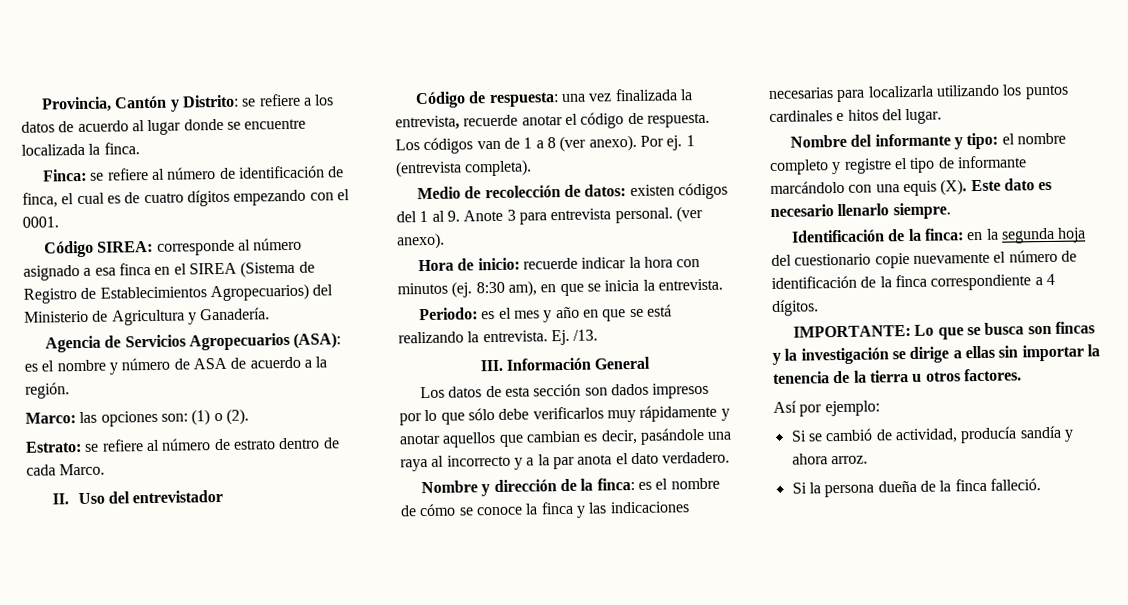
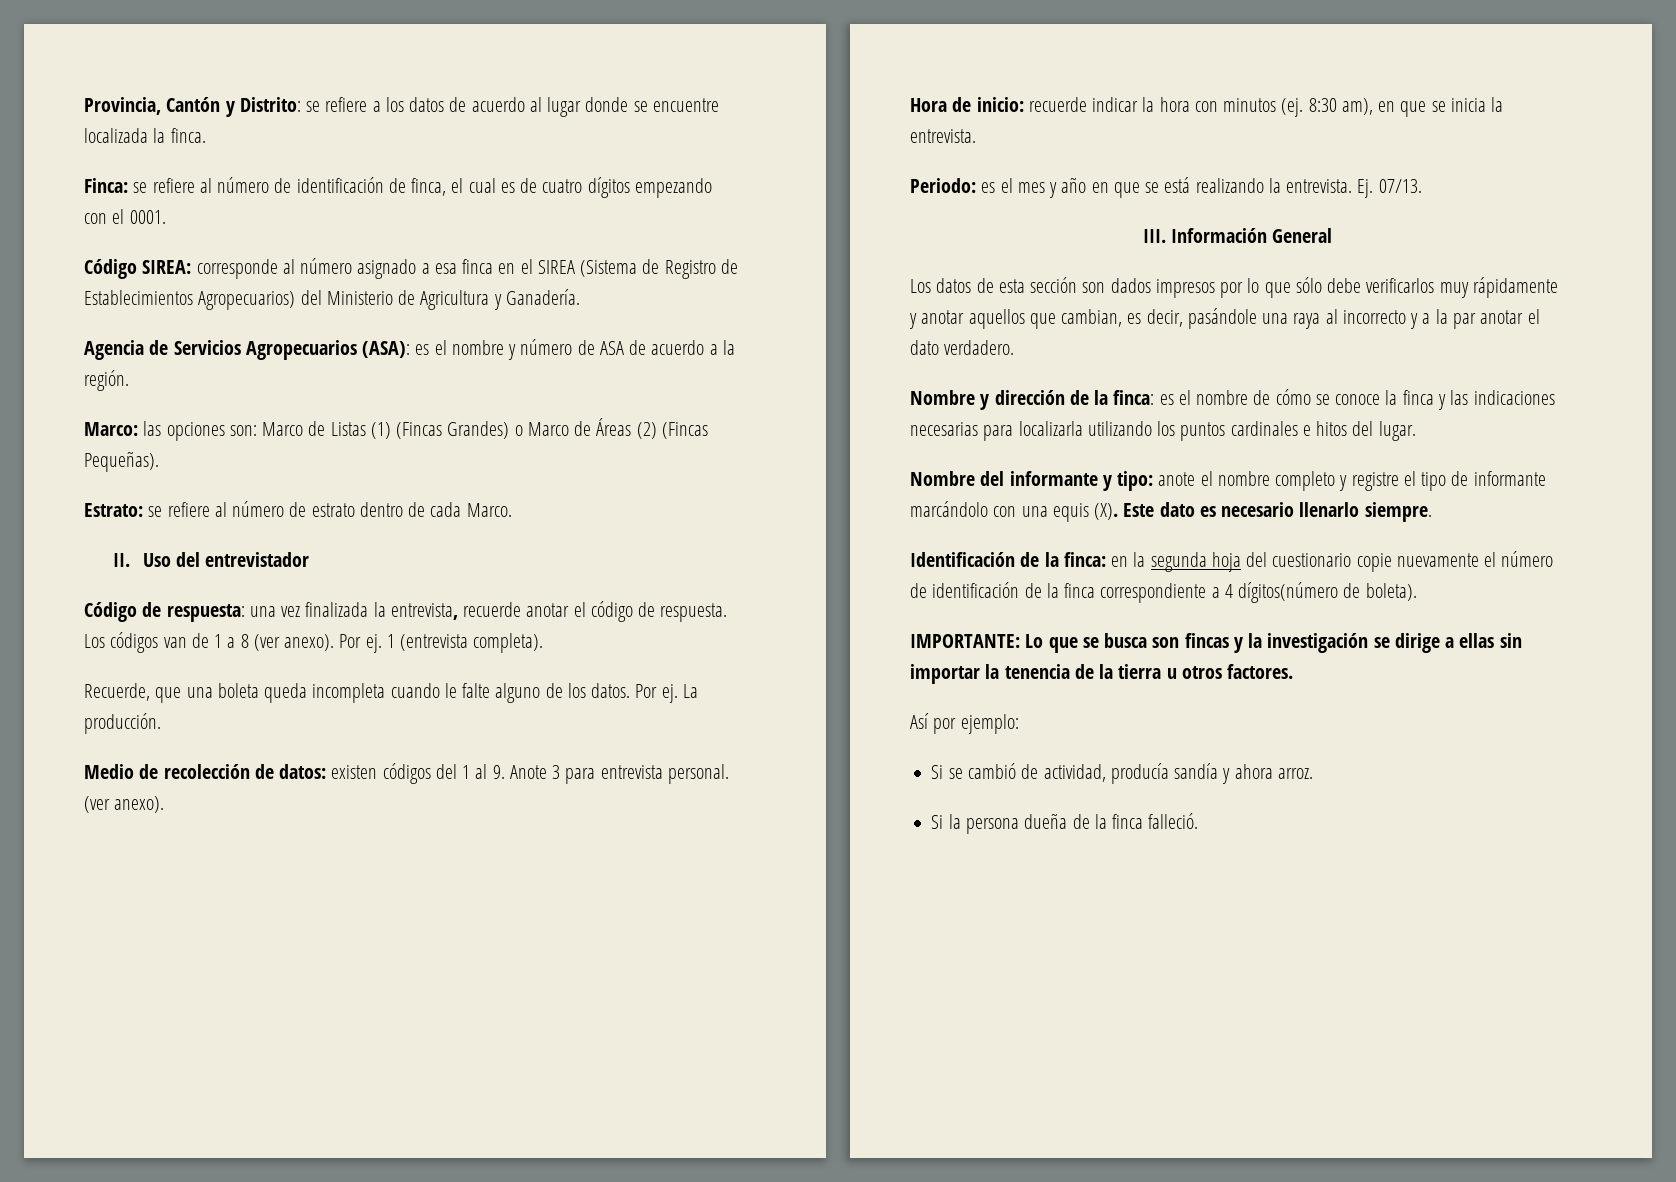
[191,408,249,426] (1) o (2). -> [262,418,708,439] [84,451,159,472] Marco de Listas (1) (Fincas Grandes) o Marco de Áreas (2) (Fincas Pequeñas).
(533, 168) none -> [84,683,698,703] [84,713,161,734] // Recuerde, que una boleta queda incompleta cuando le falte alguno de los datos. Por ej. La producción.
[573,329,599,341] /13. -> [1378,179,1422,193] 07/13.
[525,430,581,443] cambian -> [1061,309,1123,327] cambian,
[577,454,613,465] anota -> [1480,310,1524,324] anotar
(999, 141) none -> [1158,472,1196,486] anote
[771,299,819,316] dígitos. -> [1238,582,1417,603] dígitos(número de boleta).

